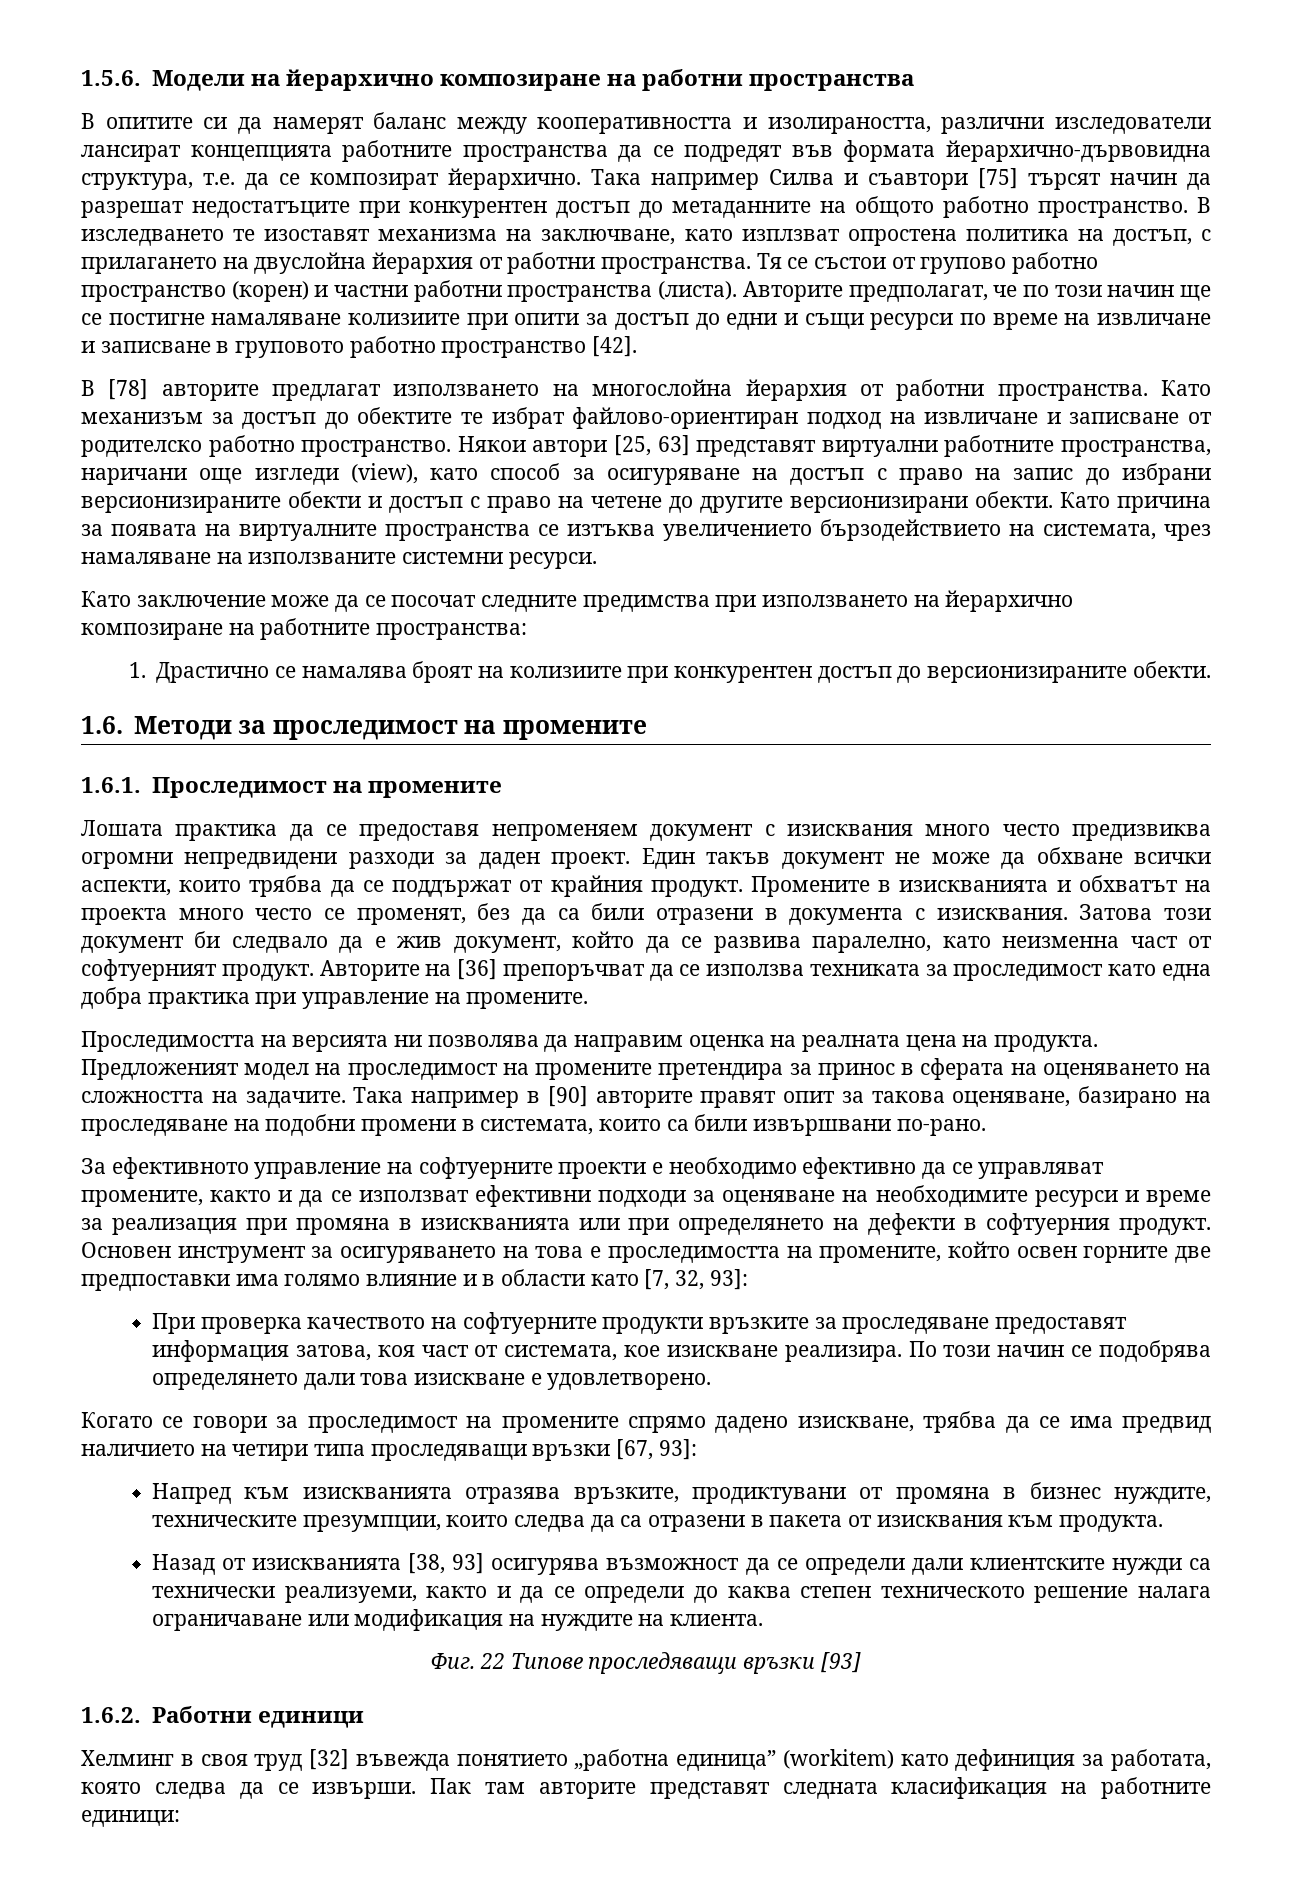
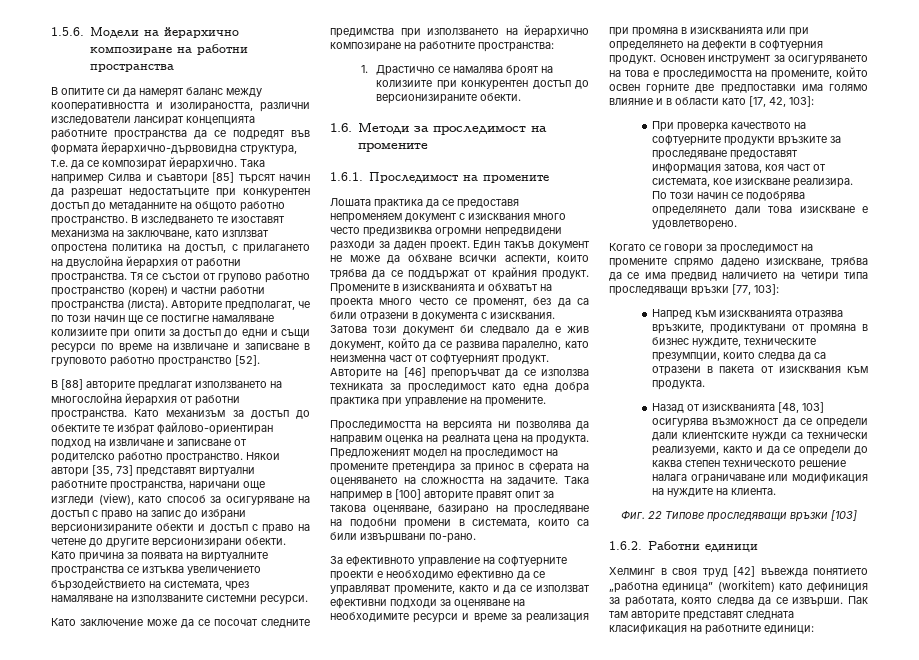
[978,168,1018,189] [75] -> [212,172,235,183] [85]
[592,336,638,357] [81,379,149,400] [42]. // В [78] -> [235,355,260,366] [51,379,83,390] [52]. // В [88]
[614,435,690,456] [25, 63] -> [92,465,133,476] [35, 73]
[457,959,498,980] [36] -> [403,367,426,378] [46]
[547,1086,588,1107] [90] -> [395,489,421,500] [100]
[644,1269,748,1290] [7, 32, 93]: -> [749,96,814,107] [17, 42, 103]:
[616,1439,697,1460] [67, 93]: -> [732,284,779,295] [77, 103]:
[408,1553,485,1574] [38, 93] -> [778,402,825,413] [48, 103]
[820,1652,861,1673] [93] -> [830,510,857,521] [103]
[309,1749,350,1770] [32] -> [733,566,755,577] [42]

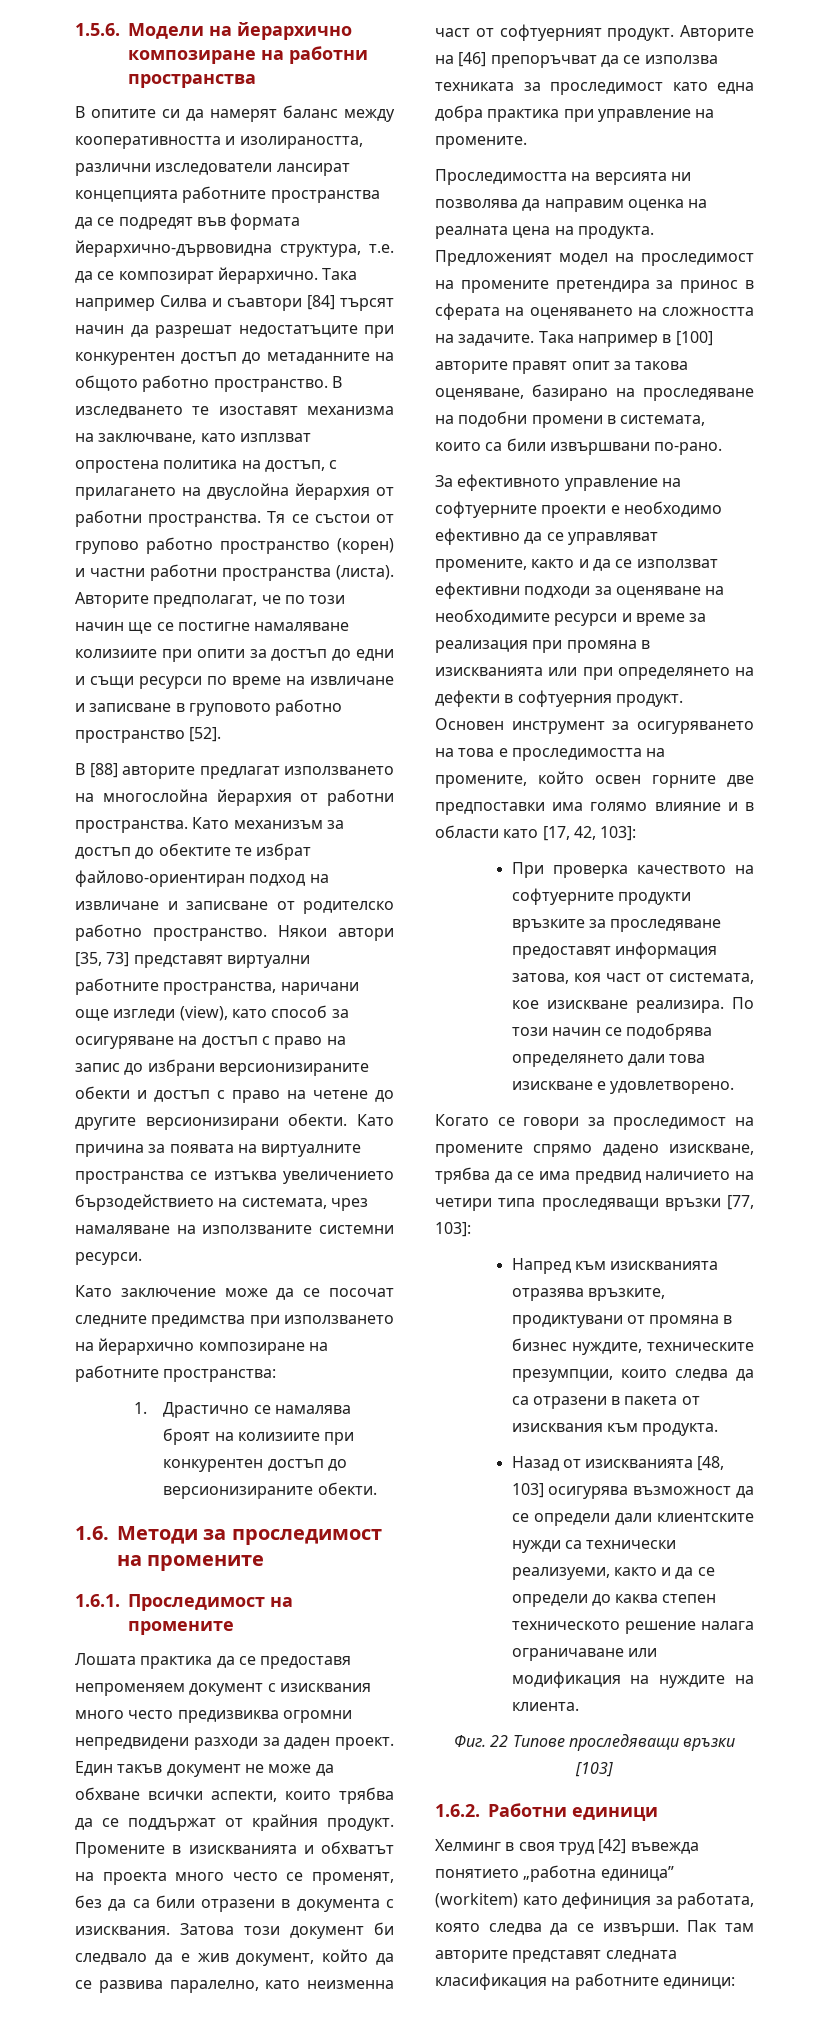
[212,172,235,183] [85] -> [307,295,335,310] [84]

